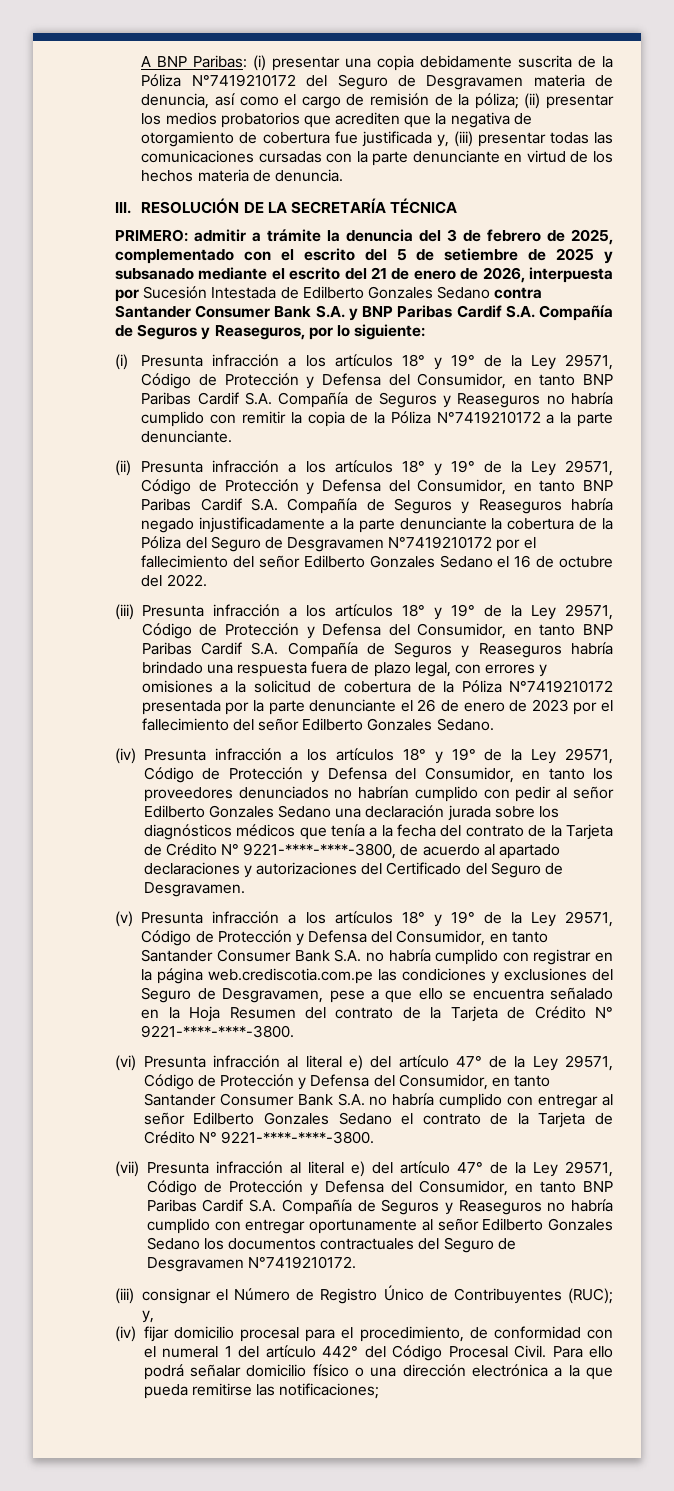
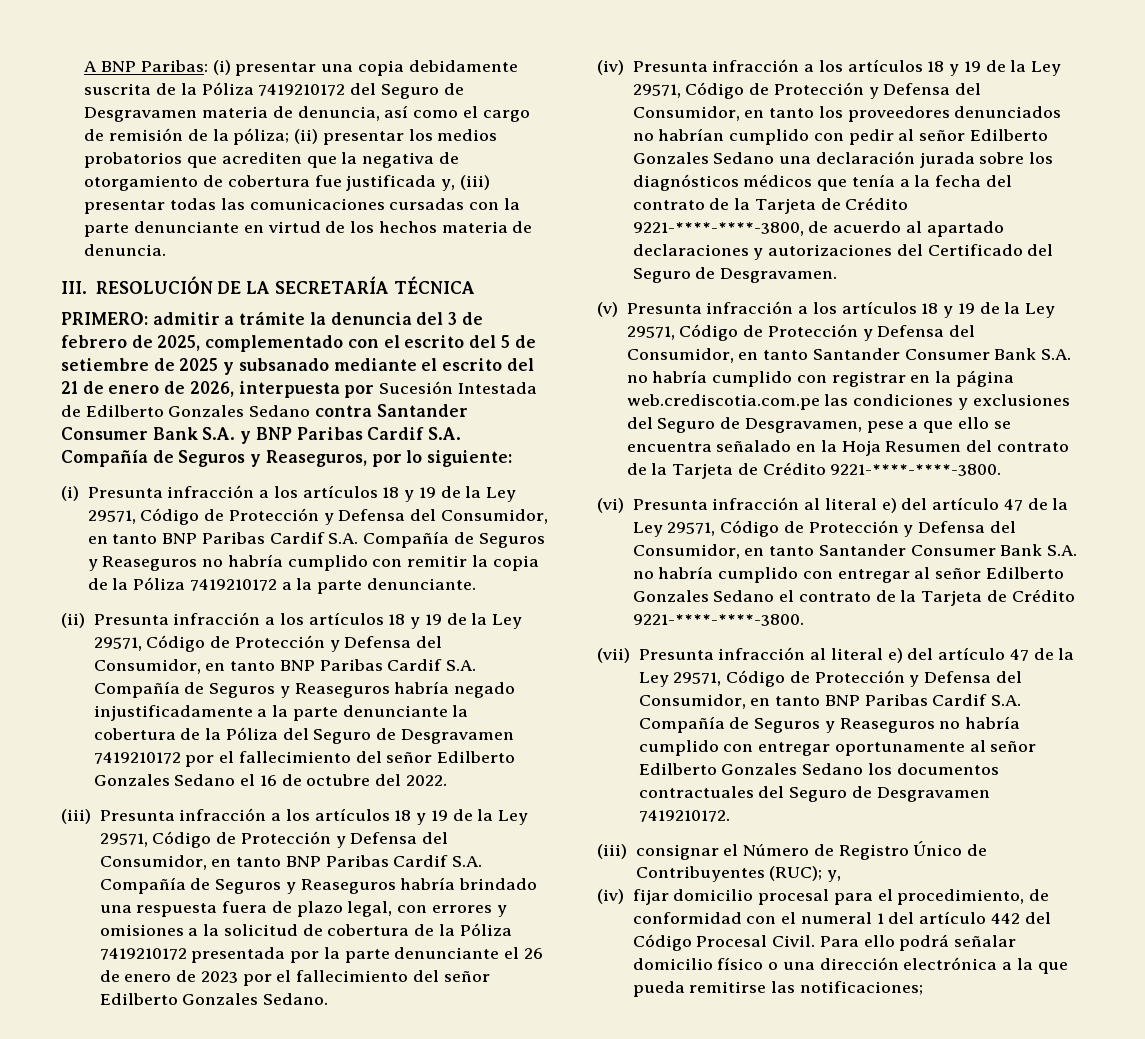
[191,74,296,87] N°7419210172 -> [258,84,346,96] 7419210172
[401,354,475,370] 18° y 19° -> [382,487,436,502] 18 y 19
[436,411,541,424] N°7419210172 -> [189,579,277,591] 7419210172
[401,460,475,476] 18° y 19° -> [388,614,442,629] 18 y 19
[388,536,493,549] N°7419210172 -> [93,752,181,764] 7419210172
[401,604,475,620] 18° y 19° -> [394,810,448,825] 18 y 19
[508,680,613,693] N°7419210172 -> [99,948,187,960] 7419210172
[402,748,476,764] 18° y 19° -> [927,61,981,76] 18 y 19
[221,843,240,855] N° -> (909, 203) none
[401,911,475,927] 18° y 19° -> [921,303,975,318] 18 y 19
[594,1006,613,1018] N° -> (826, 468) none
[455,1055,482,1067] 47° -> [1003,499,1023,511] 47
[198,1131,217,1143] N° -> (1075, 595) none
[456,1161,483,1173] 47° -> [1009,649,1029,661] 47
[247,1256,356,1269] N°7419210172. -> [638,810,730,822] 7419210172.
[322,1345,359,1357] 442° -> [990,913,1020,924] 442

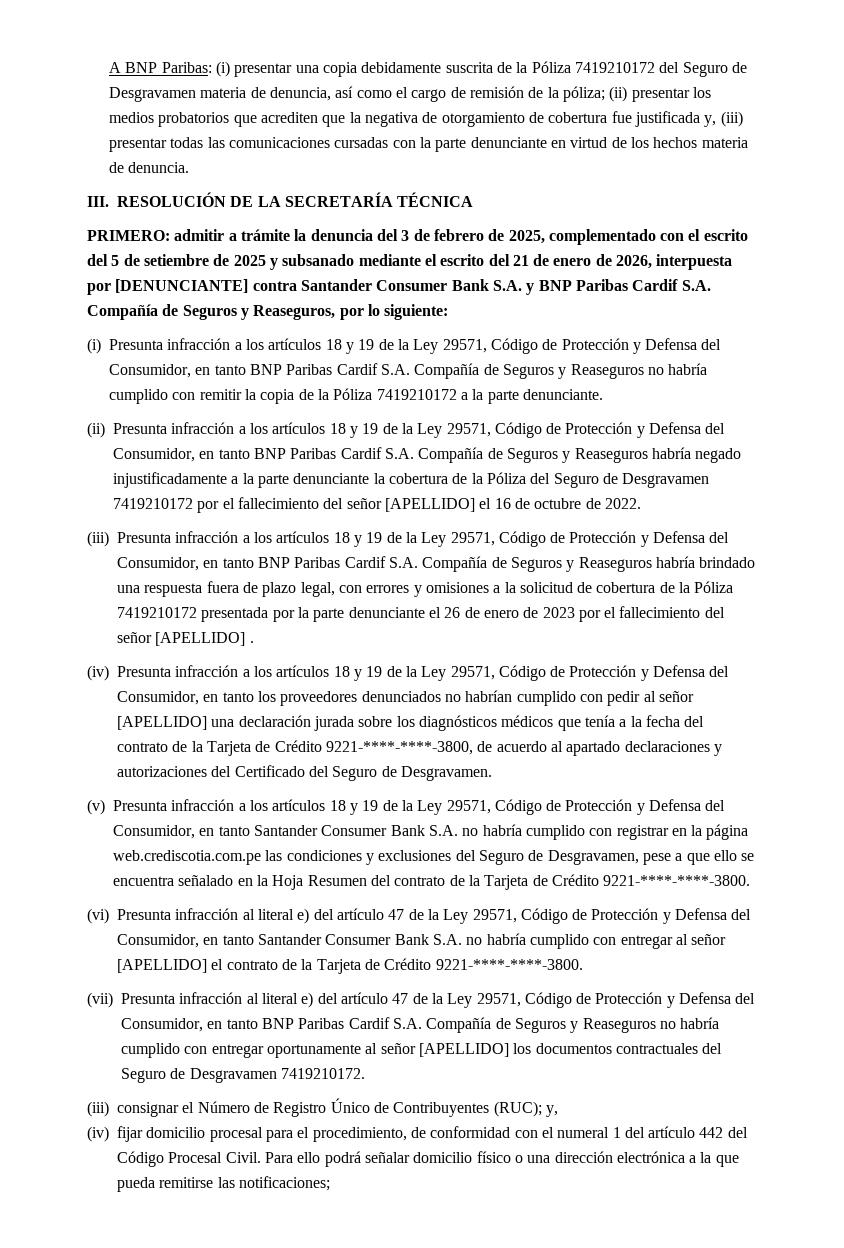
[379,381,537,394] [61,405,311,417] Sucesión Intestada de Edilberto Gonzales Sedano -> [115,279,249,293] [DENUNCIANTE]
[437,751,516,763] [93,774,236,786] Edilberto Gonzales Sedano -> [384,498,475,512] [APELLIDO]
[375,774,402,786] del -> [585,498,601,509] de
[99,993,329,1005] Edilberto Gonzales Sedano. -> [155,632,254,646] [APELLIDO] .
[969,129,1048,141] [632,152,775,164] Edilberto Gonzales Sedano -> [117,716,207,730] [APELLIDO]
[985,567,1064,579] [632,590,775,602] Edilberto Gonzales Sedano -> [117,959,207,973] [APELLIDO]
[638,763,864,775] Edilberto Gonzales Sedano -> [418,1043,509,1057] [APELLIDO]

